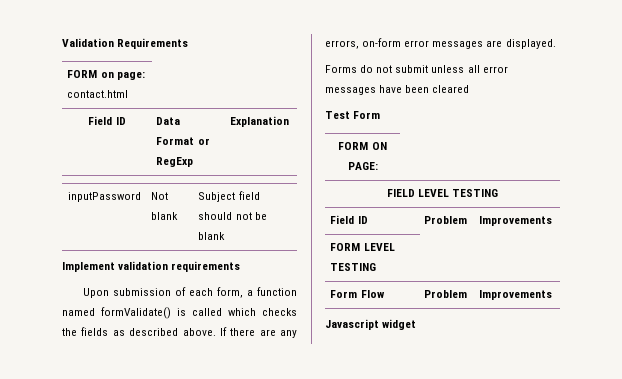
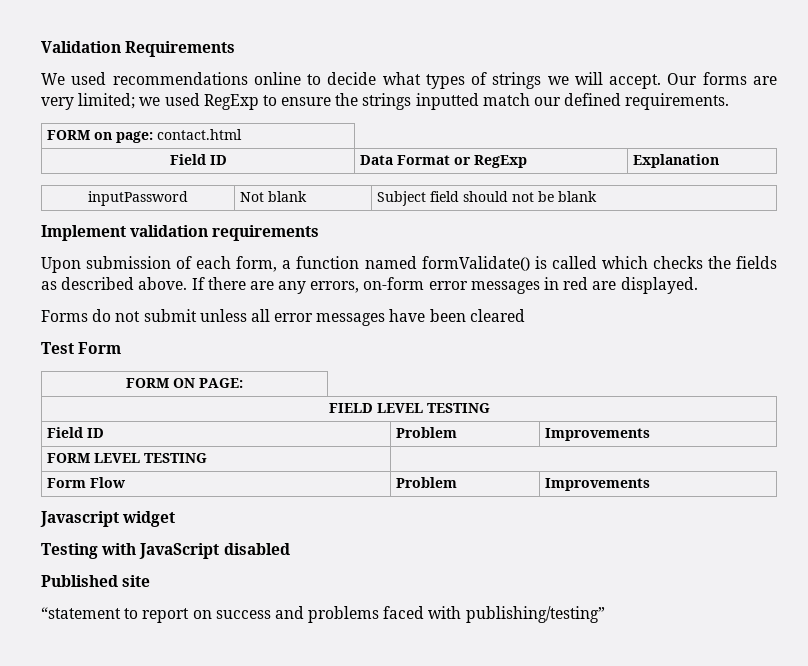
(189, 43) none -> [41,72,777,89] [41,93,730,110] // We used recommendations online to decide what types of strings we will accept. Our forms are very limited; we used RegExp to ensure the strings inputted match our defined requirements.
(484, 45) none -> [544,277,589,290] in red
(417, 324) none -> [41,543,290,559] [41,575,151,587] [41,606,605,623] // Testing with JavaScript disabled // Published site // “statement to report on success and problems faced with publishing/testing”

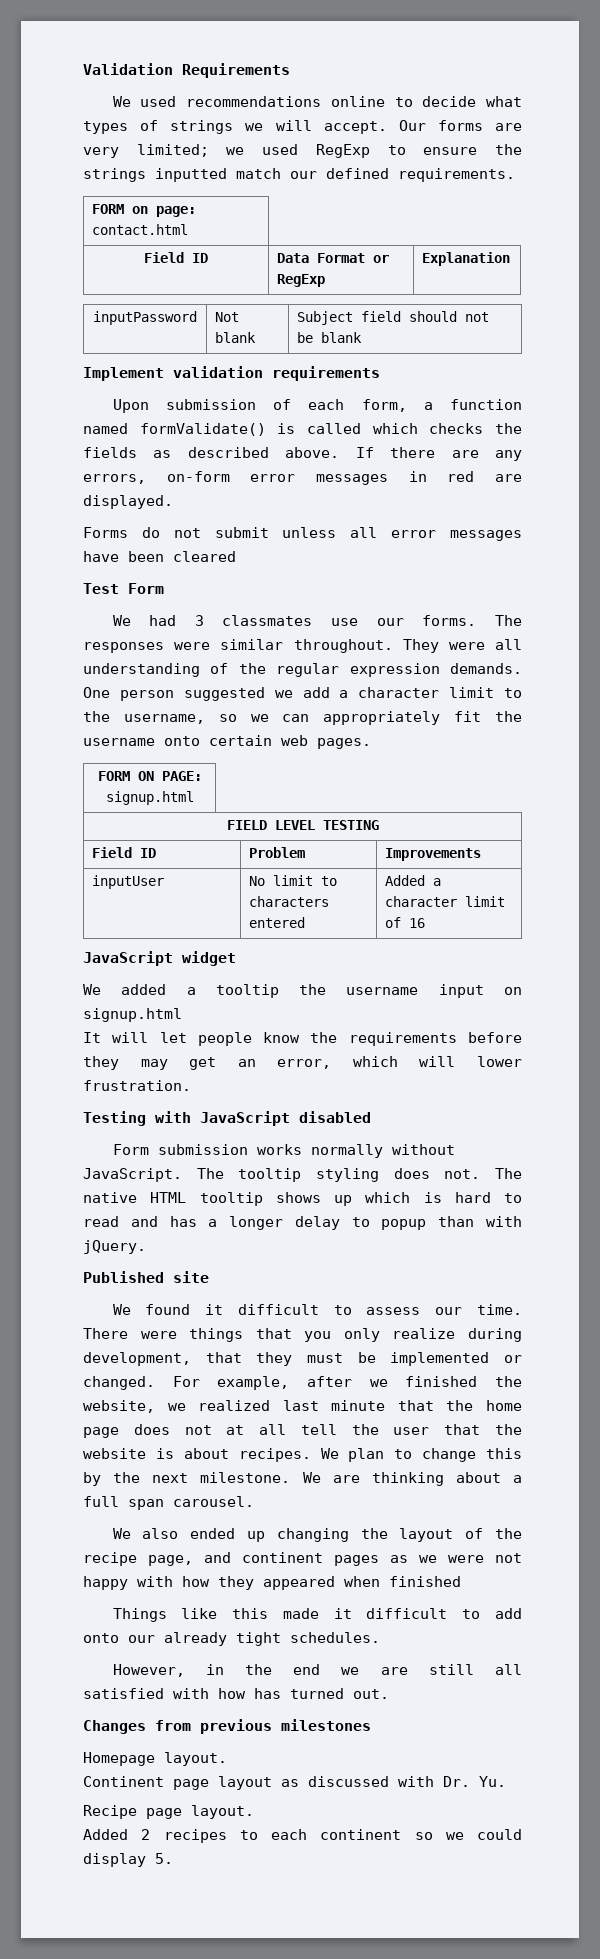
(122, 348) none -> [112,615,522,626] [83,639,522,653] [83,663,522,677] [83,687,522,701] [83,711,522,725] [83,735,371,749] // We had 3 classmates use our forms. The responses were similar throughout. They were all understanding of the regular expression demands. One person suggested we add a character limit to the username, so we can appropriately fit the username onto certain web pages.
(243, 383) none -> [105,791,194,805] signup.html
[47,453,208,463] [47,477,126,488] [396,477,458,488] [545,478,651,491] [40,511,176,527] [41,543,290,559] [41,575,151,587] [41,606,605,623] FORM LEVEL TESTING // Form Flow | Problem | Improvements // Javascript widget // Testing with JavaScript disabled // Published site // “statement to report on success and problems faced with publishing/testing” -> [92,875,165,889] [249,875,338,886] [249,896,330,907] [249,917,306,928] [385,875,442,886] [385,896,506,907] [385,917,426,928] [83,951,236,966] [83,984,522,998] [83,1008,182,1022] [83,1032,522,1046] [83,1056,522,1070] [83,1080,191,1091] [83,1111,371,1126] [112,1144,455,1158] [83,1168,522,1182] [83,1192,522,1206] [83,1216,522,1230] [83,1240,146,1254] [83,1271,209,1283] [112,1304,522,1315] [83,1328,522,1342] [83,1352,522,1366] [83,1376,522,1390] [83,1400,522,1413] [83,1424,522,1438] [83,1448,522,1462] [83,1472,522,1486] [83,1496,254,1510] [112,1528,522,1542] [83,1552,522,1566] [83,1576,461,1590] [112,1608,522,1622] [83,1632,380,1646] [112,1664,522,1677] [83,1688,389,1699] [83,1719,371,1734] [83,1752,227,1766] [83,1776,506,1790] [83,1805,254,1819] [83,1829,522,1843] [83,1853,173,1867] inputUser | No limit to characters entered | Added a character limit of 16 // JavaScript widget // We added a tooltip the username input on signup.html // It will let people know the requirements before they may get an error, which will lower frustration. // Testing with JavaScript disabled // Form submission works normally without JavaScript. The tooltip styling does not. The native HTML tooltip shows up which is hard to read and has a longer delay to popup than with jQuery. // Published site // We found it difficult to assess our time. There were things that you only realize during development, that they must be implemented or changed. For example, after we finished the website, we realized last minute that the home page does not at all tell the user that the website is about recipes. We plan to change this by the next milestone. We are thinking about a full span carousel. // We also ended up changing the layout of the recipe page, and continent pages as we were not happy with how they appeared when finished // Things like this made it difficult to add onto our already tight schedules. // However, in the end we are still all satisfied with how has turned out. // Changes from previous milestones // Homepage layout. // Continent page layout as discussed with Dr. Yu. // Recipe page layout. // Added 2 recipes to each continent so we could display 5.

